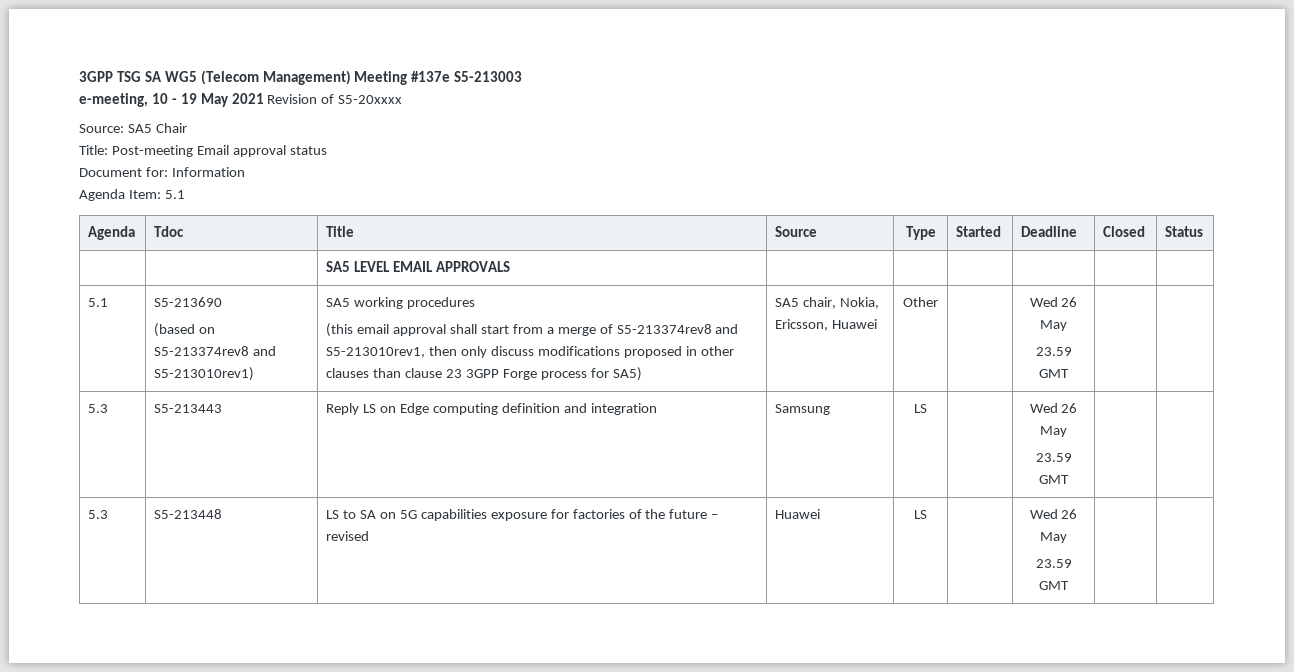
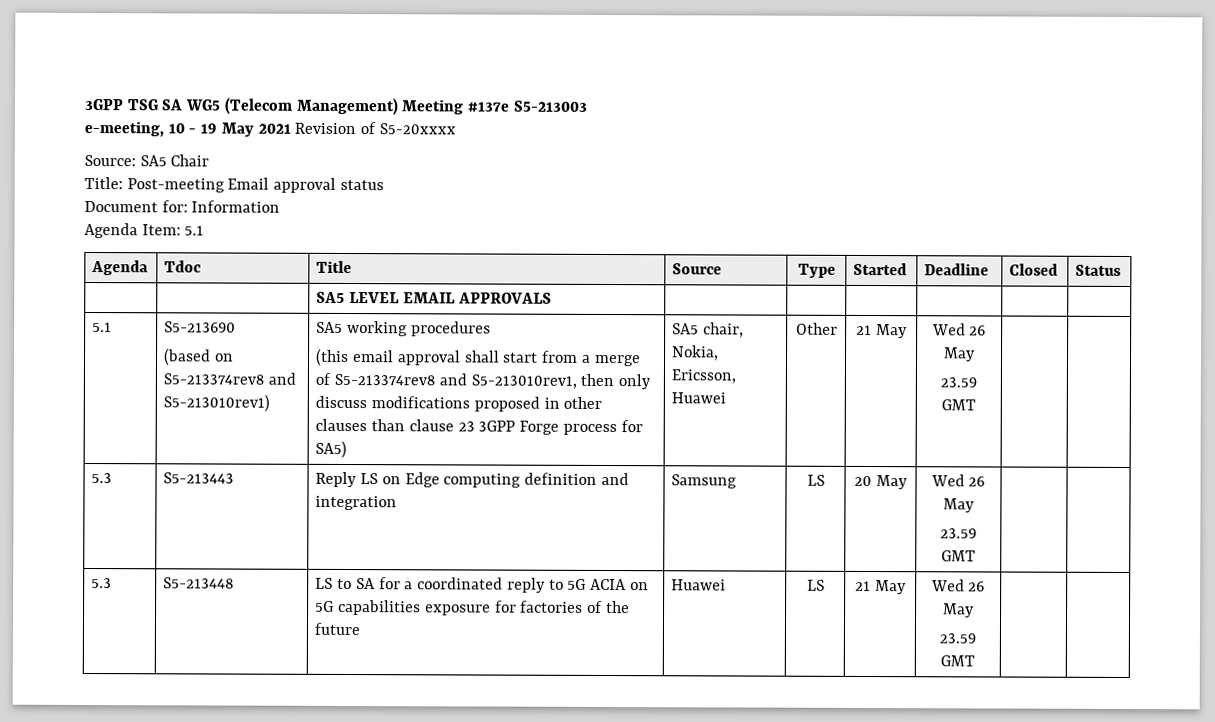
(938, 302) none -> [856,324,908,339] 21 May
(927, 408) none -> [854,475,908,490] 20 May
(377, 514) none -> [378,577,627,593] for a coordinated reply to 5G ACIA
[711,514,719,519] [326,531,370,541] – revised -> (361, 629) none
(927, 514) none -> [855,580,907,595] 21 May

